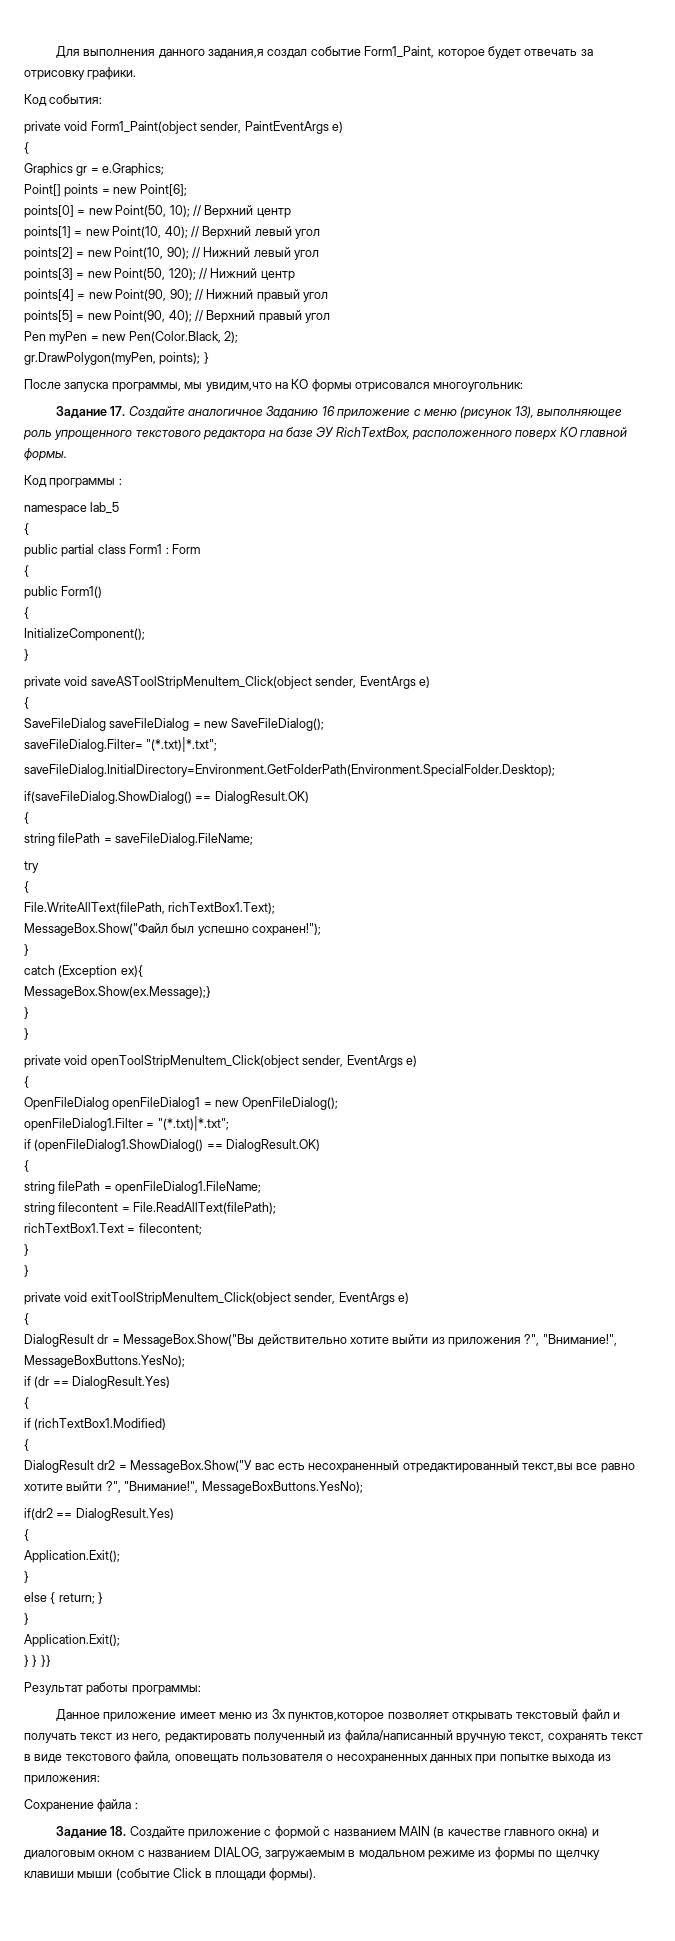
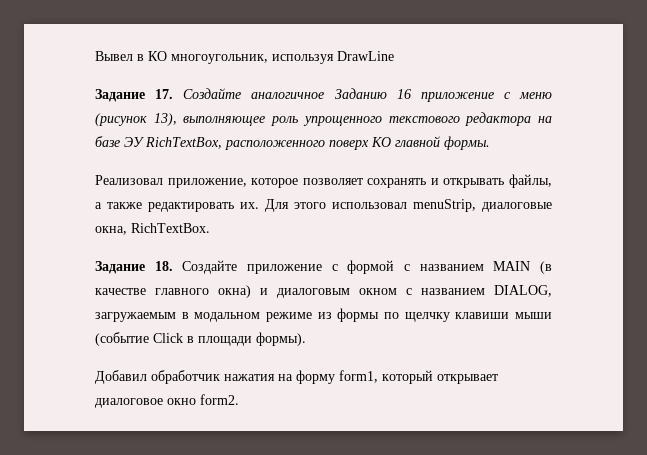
[55,46,593,59] [24,67,137,80] [24,94,103,106] [24,121,343,134] [24,142,29,154] [24,163,165,176] [24,184,187,197] [24,205,291,218] [24,226,320,239] [24,247,319,260] [24,268,295,281] [24,289,328,302] [24,310,330,323] [24,331,238,344] [24,352,209,365] [24,379,524,392] Для выполнения данного задания,я создал cобытие Form1_Paint, которое будет отвечать за отрисовку графики. // Код события: // private void Form1_Paint(object sender, PaintEventArgs e) // { // Graphics gr = e.Graphics; // Point[] points = new Point[6]; // points[0] = new Point(50, 10); // Верхний центр // points[1] = new Point(10, 40); // Верхний левый угол // points[2] = new Point(10, 90); // Нижний левый угол // points[3] = new Point(50, 120); // Нижний центр // points[4] = new Point(90, 90); // Нижний правый угол // points[5] = new Point(90, 40); // Верхний правый угол // Pen myPen = new Pen(Color.Black, 2); // gr.DrawPolygon(myPen, points); } // После запуска программы, мы увидим,что на КО формы отрисовался многоугольник: -> [95,51,394,64] Вывел в КО многоугольник, используя DrawLine
[24,475,122,488] [24,502,120,515] [24,523,29,535] [24,544,200,557] [24,565,29,577] [24,586,103,599] [24,607,29,619] [24,628,145,641] [24,649,29,661] [24,676,430,689] [24,697,29,709] [24,718,324,731] [24,737,218,752] [24,764,555,777] [24,791,309,804] [24,812,29,824] [24,833,254,846] [24,861,39,873] [24,881,29,893] [24,902,276,914] [24,923,322,936] [24,944,29,956] [24,965,143,978] [24,986,211,999] [24,1007,29,1019] [24,1028,29,1040] [24,1055,417,1068] [24,1076,29,1088] [24,1097,338,1110] [24,1116,229,1131] [24,1139,321,1152] [24,1160,29,1172] [24,1181,262,1194] [24,1202,277,1215] [24,1223,202,1235] [24,1244,29,1256] [24,1265,29,1277] [24,1292,409,1305] [24,1313,29,1325] [24,1334,617,1347] [24,1355,185,1368] [24,1376,171,1389] [24,1397,29,1409] [24,1418,167,1430] [24,1439,29,1451] [24,1460,635,1473] [24,1481,363,1494] [24,1508,174,1521] [24,1529,29,1541] [24,1550,120,1563] [24,1571,29,1583] [24,1592,104,1604] [24,1613,29,1625] [24,1634,120,1647] [24,1655,51,1667] [24,1682,201,1695] [55,1709,621,1722] [24,1730,644,1743] [24,1751,611,1764] [24,1775,100,1785] [24,1799,138,1812] Код программы : // namespace lab_5 // { // public partial class Form1 : Form // { // public Form1() // { // InitializeComponent(); // } // private void saveASToolStripMenuItem_Click(object sender, EventArgs e) // { // SaveFileDialog saveFileDialog = new SaveFileDialog(); // saveFileDialog.Filter= "(*.txt)|*.txt"; // saveFileDialog.InitialDirectory=Environment.GetFolderPath(Environment.SpecialFolder.Desktop); // if(saveFileDialog.ShowDialog() == DialogResult.OK) // { // string filePath = saveFileDialog.FileName; // try // { // File.WriteAllText(filePath, richTextBox1.Text); // MessageBox.Show("Файл был успешно сохранен!"); // } // catch (Exception ex){ // MessageBox.Show(ex.Message);} // } // } // private void openToolStripMenuItem_Click(object sender, EventArgs e) // { // OpenFileDialog openFileDialog1 = new OpenFileDialog(); // openFileDialog1.Filter = "(*.txt)|*.txt"; // if (openFileDialog1.ShowDialog() == DialogResult.OK) // { // string filePath = openFileDialog1.FileName; // string filecontent = File.ReadAllText(filePath); // richTextBox1.Text = filecontent; // } // } // private void exitToolStripMenuItem_Click(object sender, EventArgs e) // { // DialogResult dr = MessageBox.Show("Вы действительно хотите выйти из приложения ?", "Внимание!", MessageBoxButtons.YesNo); // if (dr == DialogResult.Yes) // { // if (richTextBox1.Modified) // { // DialogResult dr2 = MessageBox.Show("У вас есть несохраненный отредактированный текст,вы все равно хотите выйти ?", "Внимание!", MessageBoxButtons.YesNo); // if(dr2 == DialogResult.Yes) // { // Application.Exit(); // } // else { return; } // } // Application.Exit(); // } } }} // Результат работы программы: // Данное приложение имеет меню из 3х пунктов,которое позволяет открывать текстовый файл и получать текст из него, редактировать полученный из файла/написанный вручную текст, сохранять текст в виде текстового файла, оповещать пользователя о несохраненных данных при попытке выхода из приложения: // Cохранение файла : -> [95,174,552,188] [95,199,552,212] [95,223,210,235] Реализовал приложение, которое позволяет сохранять и открывать файлы, а также редактировать их. Для этого использовал menuStrip, диалоговые окна, RichTextBox.
(317, 1874) none -> [95,370,498,384] [95,394,239,408] // Добавил обработчик нажатия на форму form1, который открывает диалоговое окно form2.

